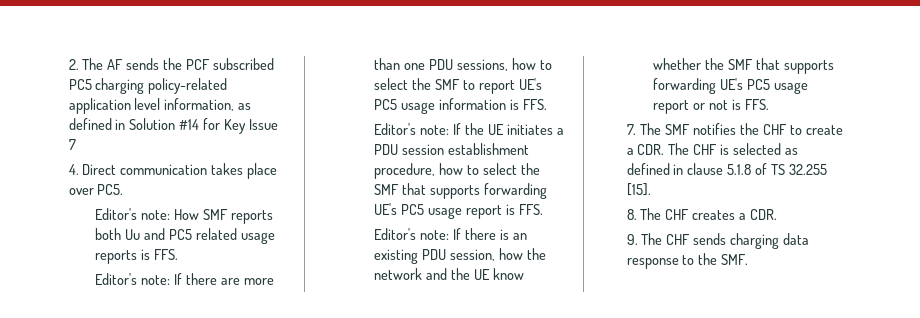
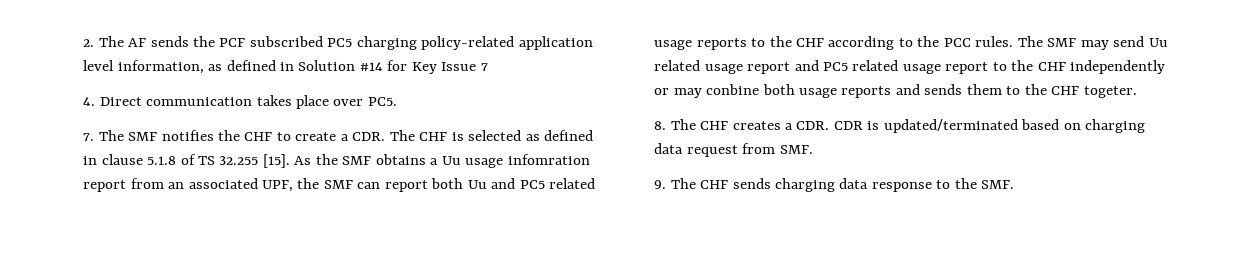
[95,208,273,224] [95,228,275,244] [95,249,178,264] [95,273,274,285] [374,58,552,71] [374,78,542,94] [374,98,547,114] [374,123,564,135] [374,143,529,155] [374,163,540,179] [374,183,547,199] [374,203,543,219] [374,228,527,240] [374,248,546,264] [374,268,524,280] [653,58,834,74] [653,78,808,94] [653,99,769,114] // Editor's note: How SMF reports both Uu and PC5 related usage reports is FFS. // Editor's note: If there are more than one PDU sessions, how to select the SMF to report UE's PC5 usage information is FFS. // Editor's note: If the UE initiates a PDU session establishment procedure, how to select the SMF that supports forwarding UE's PC5 usage report is FFS. // Editor's note: If there is an existing PDU session, how the network and the UE know whether the SMF that supports forwarding UE's PC5 usage report or not is FFS. -> (397, 101) none
(651, 189) none -> [294,154,590,168] [83,178,596,192] [654,36,1168,50] [654,60,1166,74] [654,84,1137,98] As the SMF obtains a Uu usage infomration report from an associated UPF, the SMF can report both Uu and PC5 related usage reports to the CHF according to the PCC rules. The SMF may send Uu related usage report and PC5 related usage report to the CHF independently or may conbine both usage reports and sends them to the CHF togeter.
(778, 214) none -> [833,119,1146,133] [654,143,813,157] CDR is updated/terminated based on charging data request from SMF.

